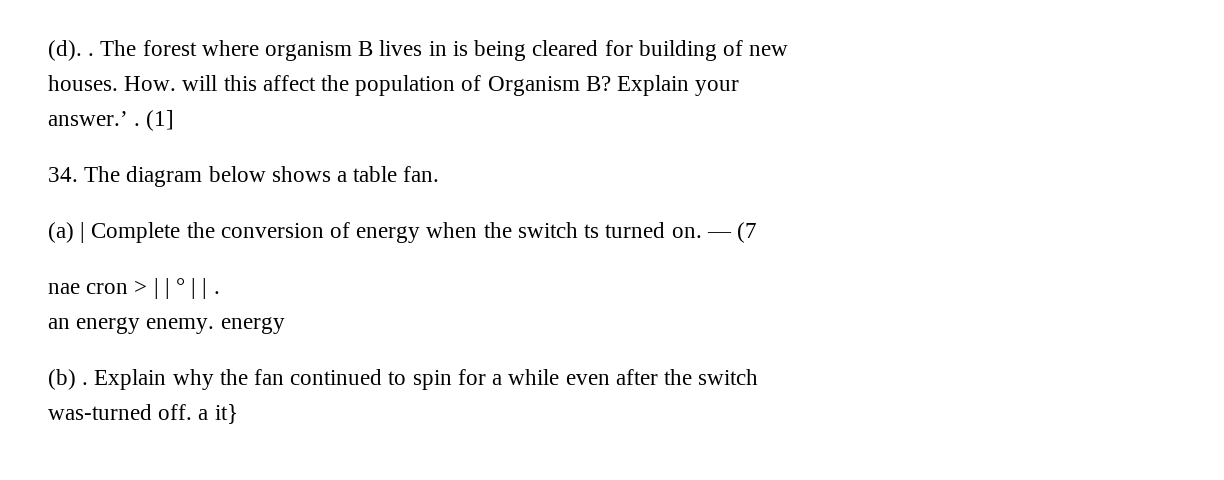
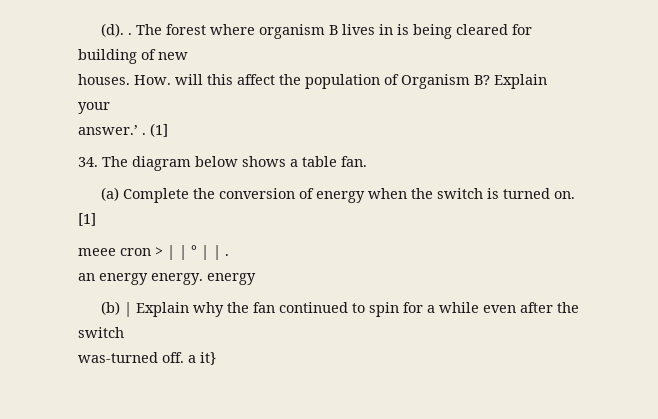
[80,222,86,243] | -> (120, 194) none
[584,224,600,238] ts -> [487,188,500,199] is
[706,222,757,243] [48,283,80,294] — (7 // nae -> [78,213,96,226] [78,248,116,256] [1] // meee
[146,318,215,334] enemy. -> [151,273,203,285] energy.
[82,382,89,385] . -> [124,302,133,317] |

